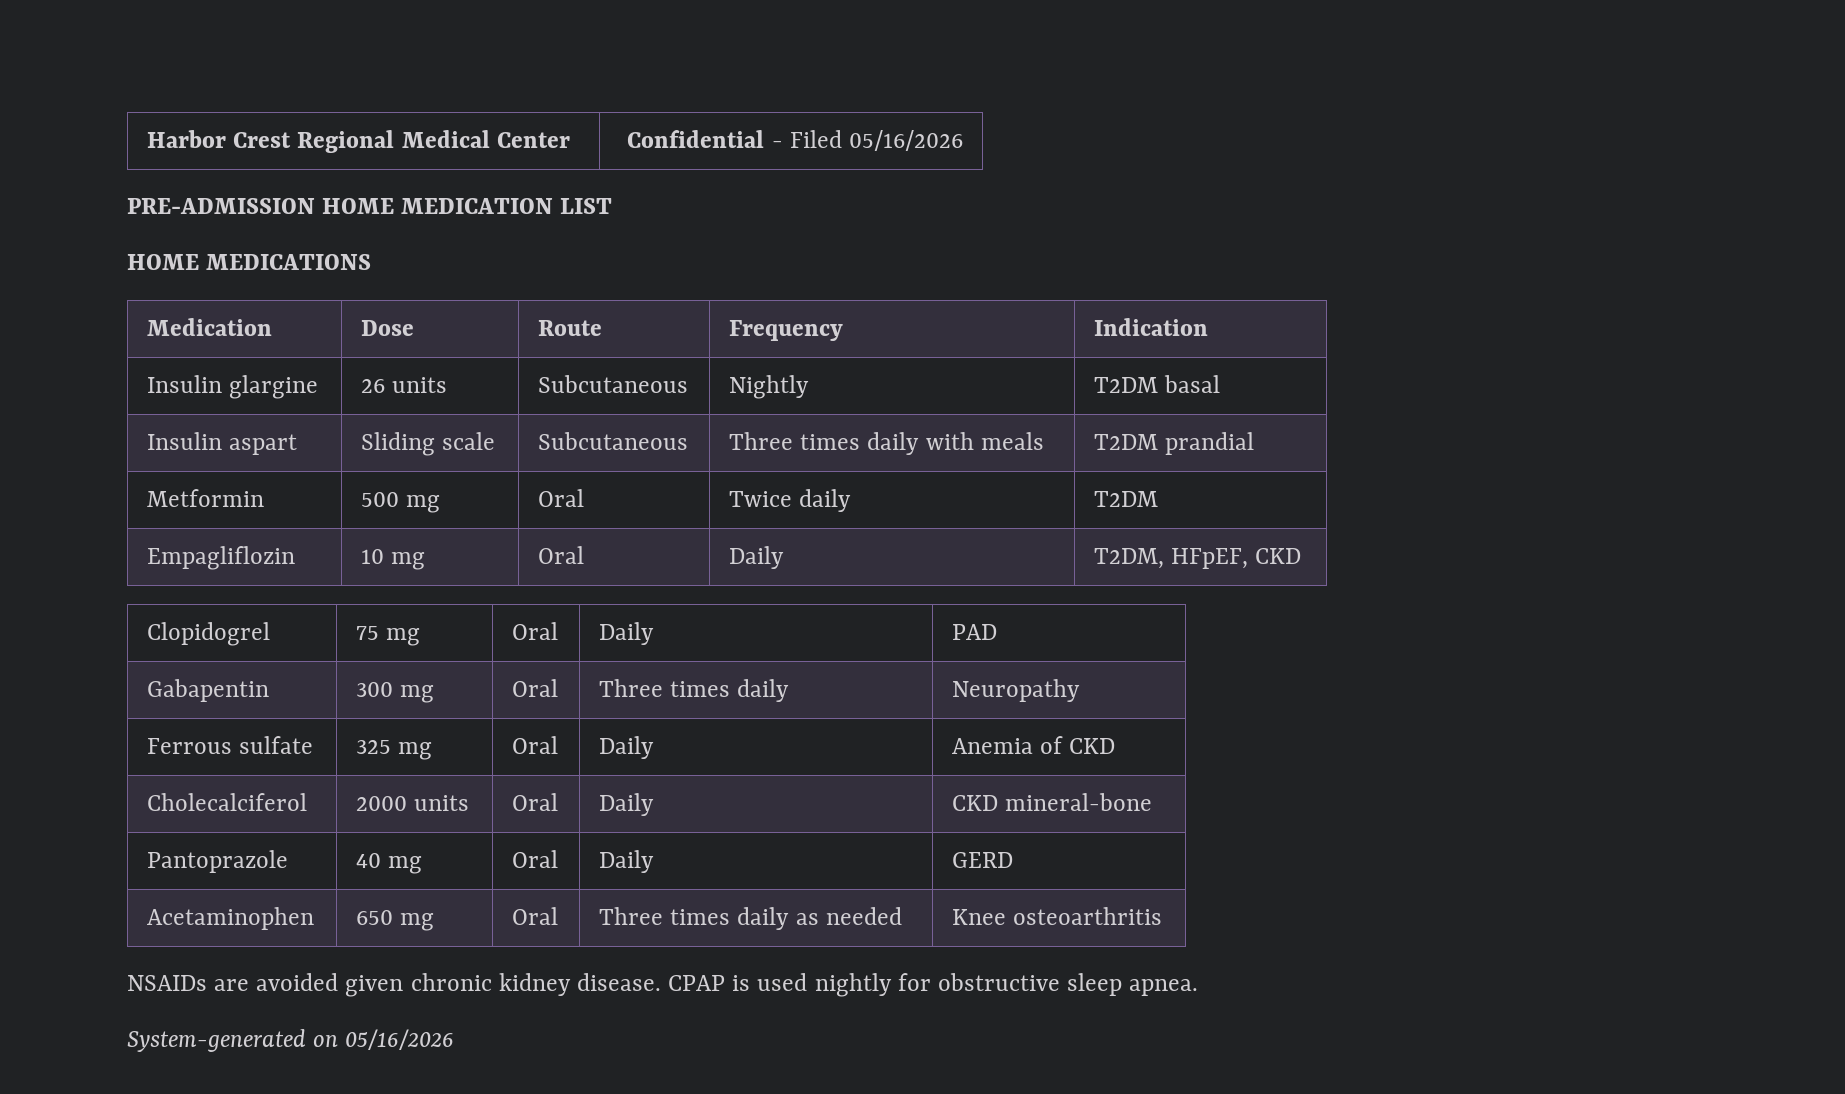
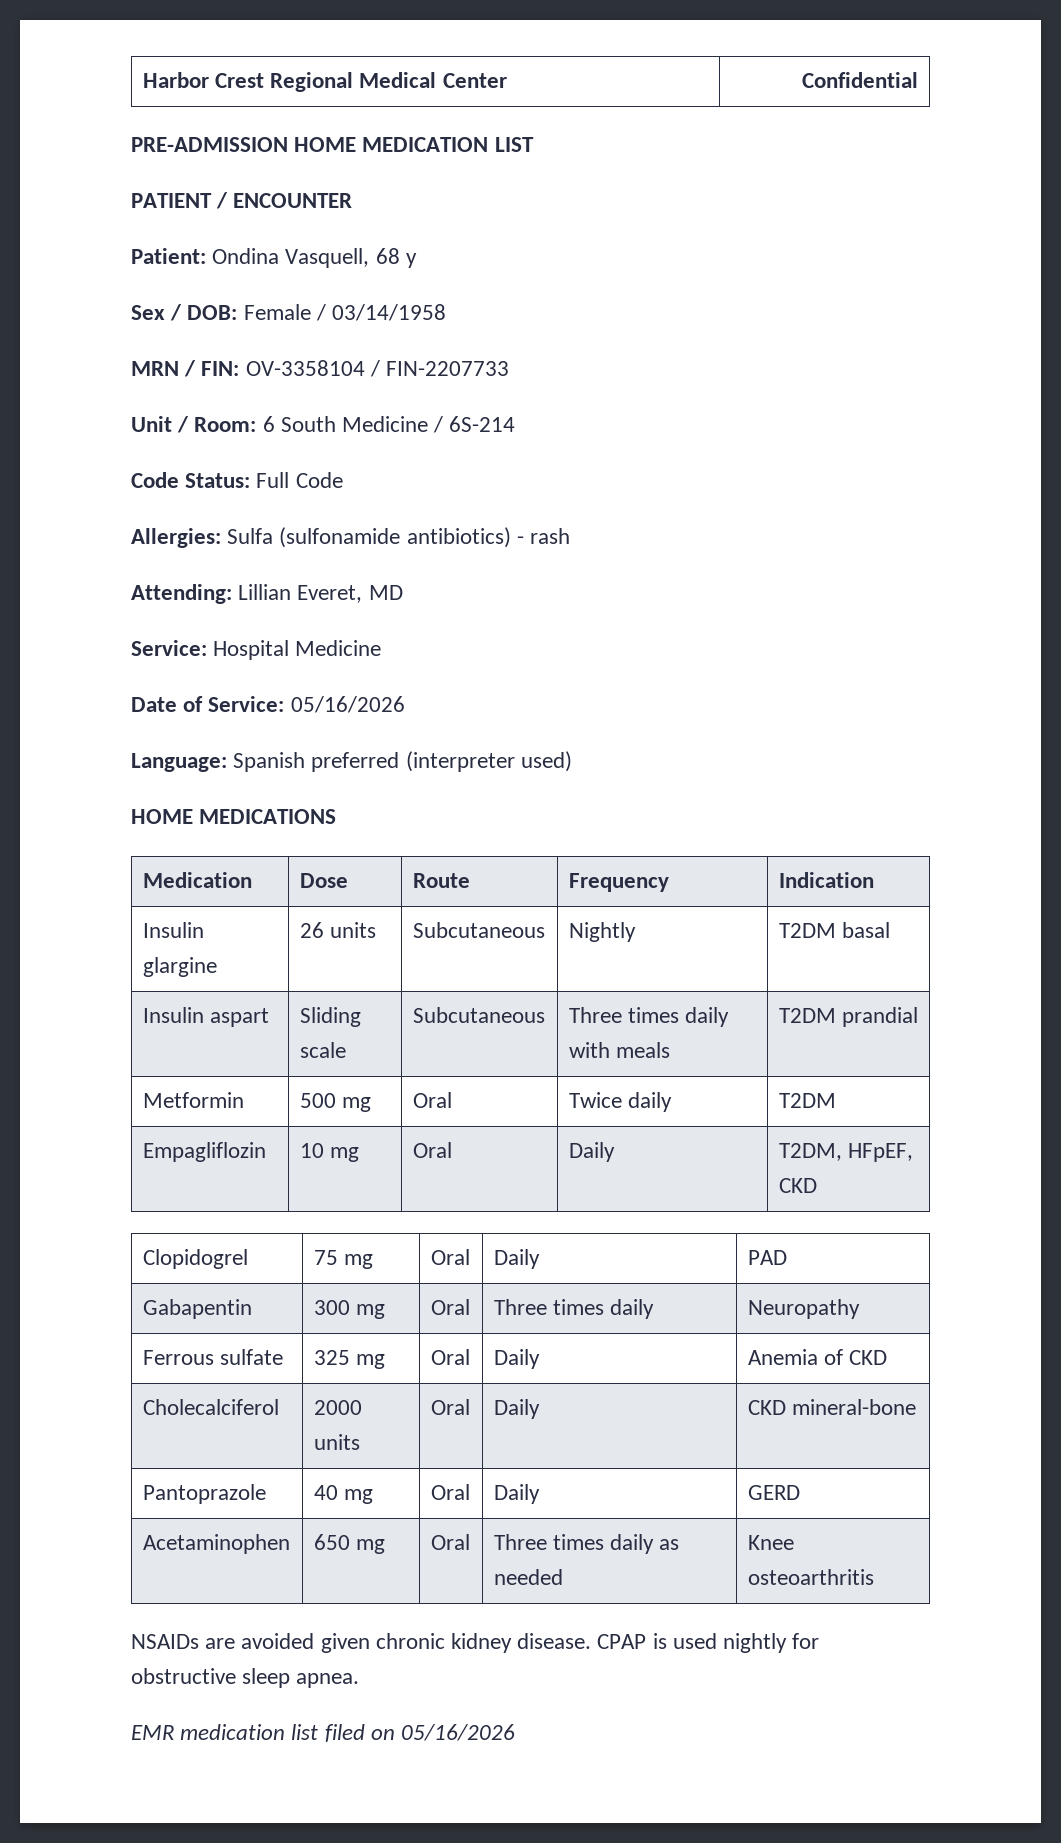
[771,130,963,151] - Filed 05/16/2026 -> (919, 80) none
(613, 206) none -> [131,192,353,209] [131,248,417,268] [131,304,447,321] [131,360,510,377] [131,416,516,433] [131,472,343,488] [131,527,571,548] [131,584,403,604] [131,640,382,660] [131,696,405,713] [131,751,572,772] // PATIENT / ENCOUNTER // Patient: Ondina Vasquell, 68 y // Sex / DOB: Female / 03/14/1958 // MRN / FIN: OV-3358104 / FIN-2207733 // Unit / Room: 6 South Medicine / 6S-214 // Code Status: Full Code // Allergies: Sulfa (sulfonamide antibiotics) - rash // Attending: Lillian Everet, MD // Service: Hospital Medicine // Date of Service: 05/16/2026 // Language: Spanish preferred (interpreter used)
[127,1029,306,1052] System-generated -> [131,1724,365,1742] EMR medication list filed

